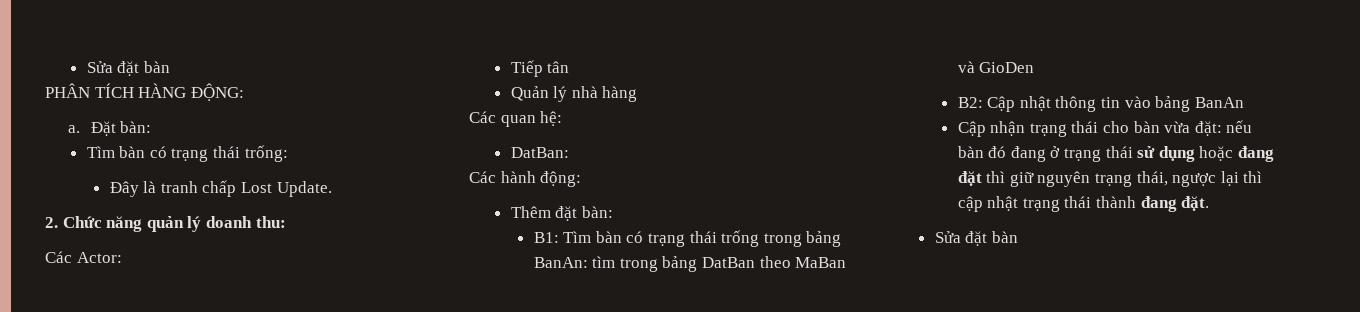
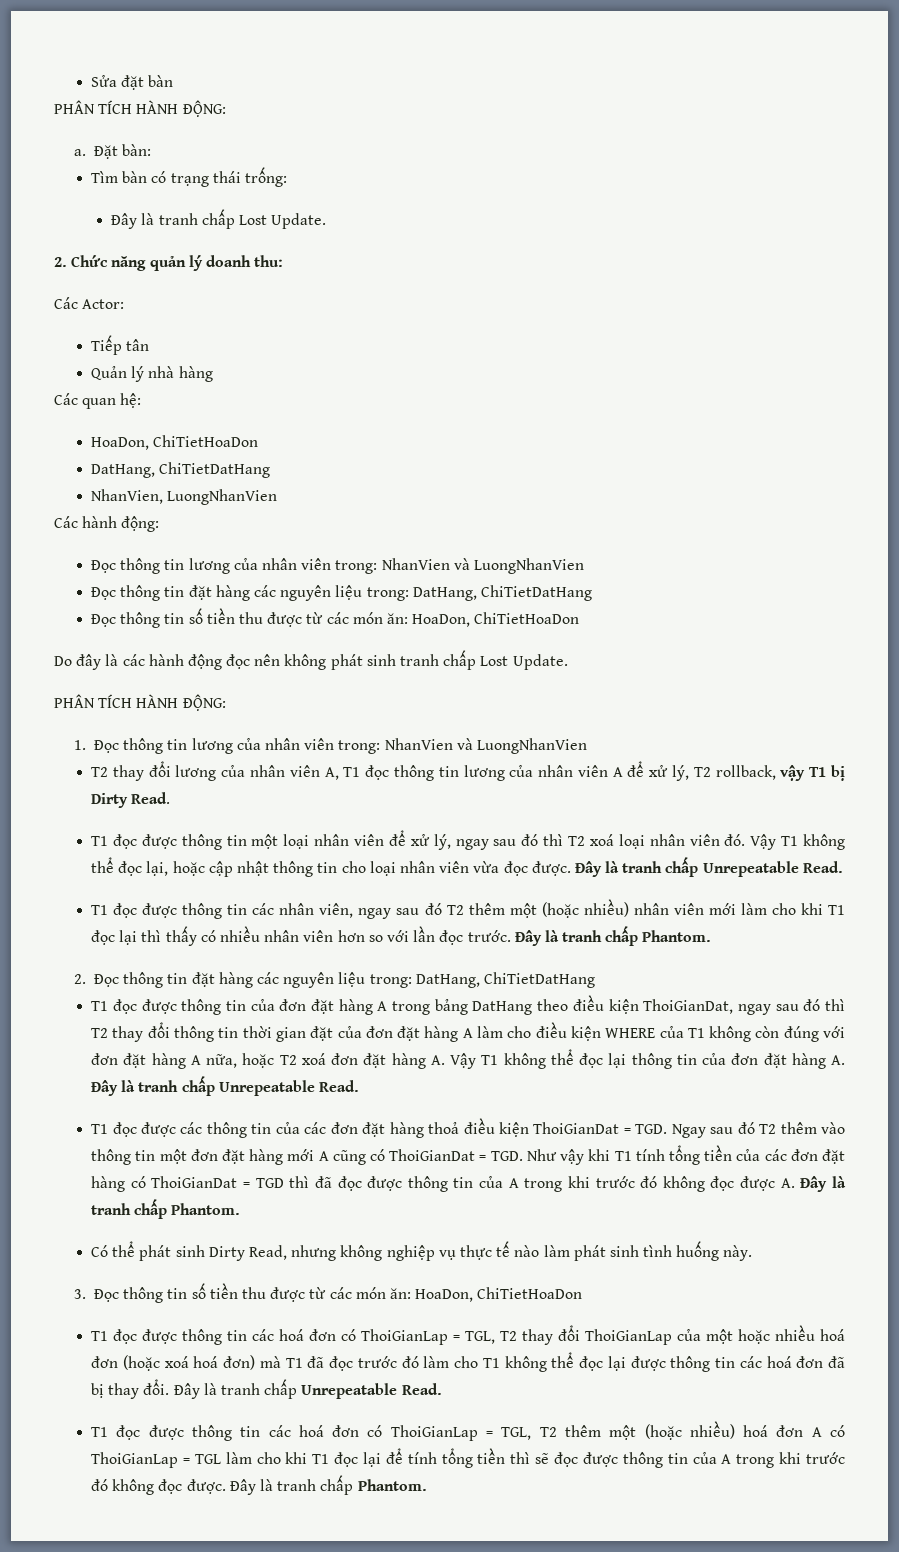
[138,83,187,98] HÀNG -> [136,100,179,114] HÀNH
[510,147,569,158] [469,171,582,187] [510,206,613,221] [533,230,842,247] [533,256,847,272] [957,61,1035,73] [957,96,1244,112] [957,120,1253,137] [957,146,1274,162] [957,171,1263,187] [957,196,1210,212] [934,231,1018,246] DatBan: // Các hành động: // Thêm đặt bàn: // B1: Tìm bàn có trạng thái trống trong bảng BanAn: tìm trong bảng DatBan theo MaBan và GioDen // B2: Cập nhật thông tin vào bảng BanAn // Cập nhận trạng thái cho bàn vừa đặt: nếu bàn đó đang ở trạng thái sử dụng hoặc đang đặt thì giữ nguyên trạng thái, ngược lại thì cập nhật trạng thái thành đang đặt. // Sửa đặt bàn -> [91,435,259,450] [91,462,271,478] [91,489,278,505] [54,516,160,532] [91,558,584,574] [91,585,592,601] [91,608,580,628] [54,650,568,670] [54,694,226,711] [74,738,587,754] [91,761,846,781] [91,792,171,808] [91,830,846,850] [91,857,843,877] [91,899,846,919] [91,926,712,946] [74,972,595,988] [91,995,846,1015] [91,1022,845,1042] [91,1049,846,1069] [91,1076,360,1096] [91,1118,846,1138] [91,1145,845,1165] [91,1176,846,1192] [91,1199,241,1219] [91,1241,753,1261] [74,1283,583,1303] [91,1325,845,1345] [91,1352,846,1372] [91,1379,442,1399] [91,1421,846,1441] [91,1448,846,1468] [91,1475,427,1495] HoaDon, ChiTietHoaDon // DatHang, ChiTietDatHang // NhanVien, LuongNhanVien // Các hành động: // Đọc thông tin lương của nhân viên trong: NhanVien và LuongNhanVien // Đọc thông tin đặt hàng các nguyên liệu trong: DatHang, ChiTietDatHang // Đọc thông tin số tiền thu được từ các món ăn: HoaDon, ChiTietHoaDon // Do đây là các hành động đọc nên không phát sinh tranh chấp Lost Update. // PHÂN TÍCH HÀNH ĐỘNG: // 1. Đọc thông tin lương của nhân viên trong: NhanVien và LuongNhanVien // T2 thay đổi lương của nhân viên A, T1 đọc thông tin lương của nhân viên A để xử lý, T2 rollback, vậy T1 bị Dirty Read. // T1 đọc được thông tin một loại nhân viên để xử lý, ngay sau đó thì T2 xoá loại nhân viên đó. Vậy T1 không thể đọc lại, hoặc cập nhật thông tin cho loại nhân viên vừa đọc được. Đây là tranh chấp Unrepeatable Read. // T1 đọc được thông tin các nhân viên, ngay sau đó T2 thêm một (hoặc nhiều) nhân viên mới làm cho khi T1 đọc lại thì thấy có nhiều nhân viên hơn so với lần đọc trước. Đây là tranh chấp Phantom. // 2. Đọc thông tin đặt hàng các nguyên liệu trong: DatHang, ChiTietDatHang // T1 đọc được thông tin của đơn đặt hàng A trong bảng DatHang theo điều kiện ThoiGianDat, ngay sau đó thì T2 thay đổi thông tin thời gian đặt của đơn đặt hàng A làm cho điều kiện WHERE của T1 không còn đúng với đơn đặt hàng A nữa, hoặc T2 xoá đơn đặt hàng A. Vậy T1 không thể đọc lại thông tin của đơn đặt hàng A. Đây là tranh chấp Unrepeatable Read. // T1 đọc được các thông tin của các đơn đặt hàng thoả điều kiện ThoiGianDat = TGD. Ngay sau đó T2 thêm vào thông tin một đơn đặt hàng mới A cũng có ThoiGianDat = TGD. Như vậy khi T1 tính tổng tiền của các đơn đặt hàng có ThoiGianDat = TGD thì đã đọc được thông tin của A trong khi trước đó không đọc được A. Đây là tranh chấp Phantom. // Có thể phát sinh Dirty Read, nhưng không nghiệp vụ thực tế nào làm phát sinh tình huống này. // 3. Đọc thông tin số tiền thu được từ các món ăn: HoaDon, ChiTietHoaDon // T1 đọc được thông tin các hoá đơn có ThoiGianLap = TGL, T2 thay đổi ThoiGianLap của một hoặc nhiều hoá đơn (hoặc xoá hoá đơn) mà T1 đã đọc trước đó làm cho T1 không thể đọc lại được thông tin các hoá đơn đã bị thay đổi. Đây là tranh chấp Unrepeatable Read. // T1 đọc được thông tin các hoá đơn có ThoiGianLap = TGL, T2 thêm một (hoặc nhiều) hoá đơn A có ThoiGianLap = TGL làm cho khi T1 đọc lại để tính tổng tiền thì sẽ đọc được thông tin của A trong khi trước đó không đọc được. Đây là tranh chấp Phantom.

